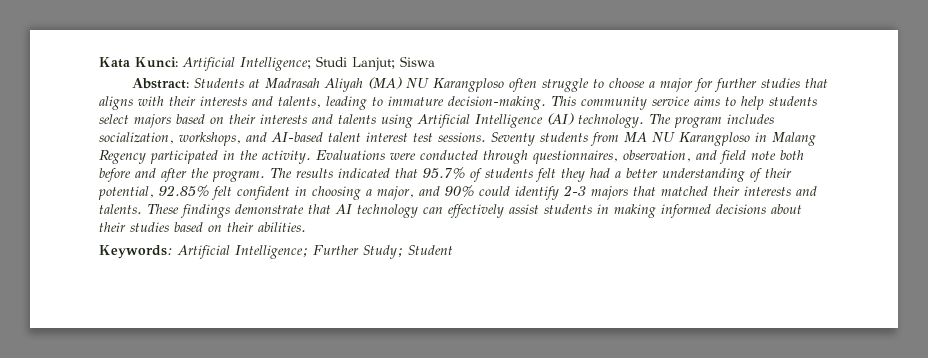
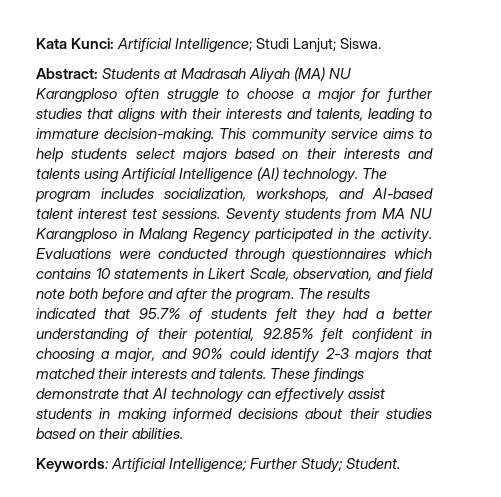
[400,56,435,67] Siswa -> [340,38,382,49] Siswa.
[532,150,618,164] questionnaires, -> [292,248,432,262] [36,268,289,281] questionnaires which contains 10 statements in Likert Scale,
[408,245,453,255] Student -> [346,458,401,469] Student.

